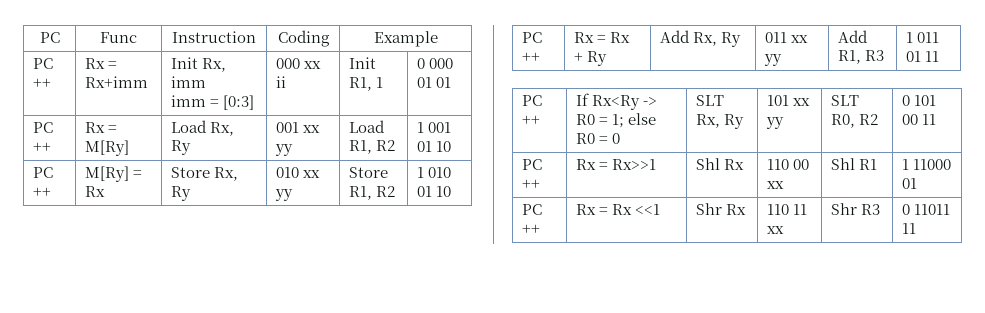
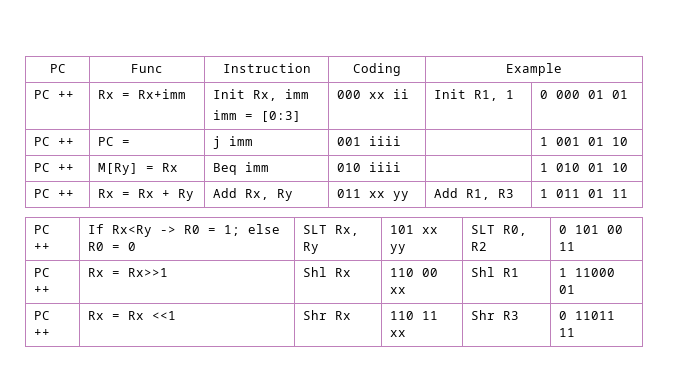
[85,122,118,133] [85,140,130,156] [171,120,235,136] [171,140,192,155] [276,122,321,133] [275,144,294,156] [349,120,386,133] [349,140,396,154] Rx = M[Ry] | Load Rx, Ry | 001 xx yy | Load R1, R2 -> [98,137,131,146] [213,136,254,149] [337,136,402,146] PC = | j imm | 001 iiii |
[171,167,239,181] [171,186,192,201] [276,167,321,178] [275,189,294,201] [349,167,389,178] [349,186,396,200] Store Rx, Ry | 010 xx yy | Store R1, R2 -> [213,162,270,175] [337,162,402,172] Beq imm | 010 iiii |

